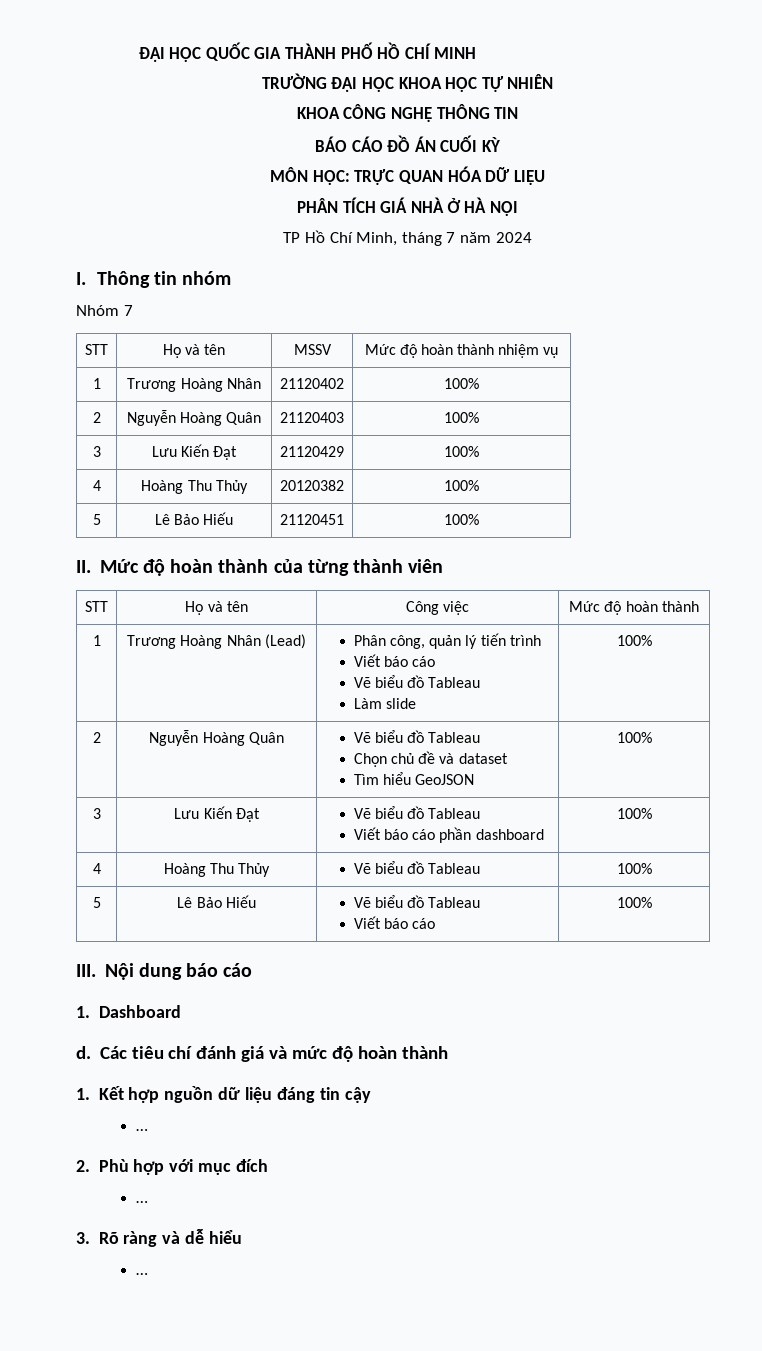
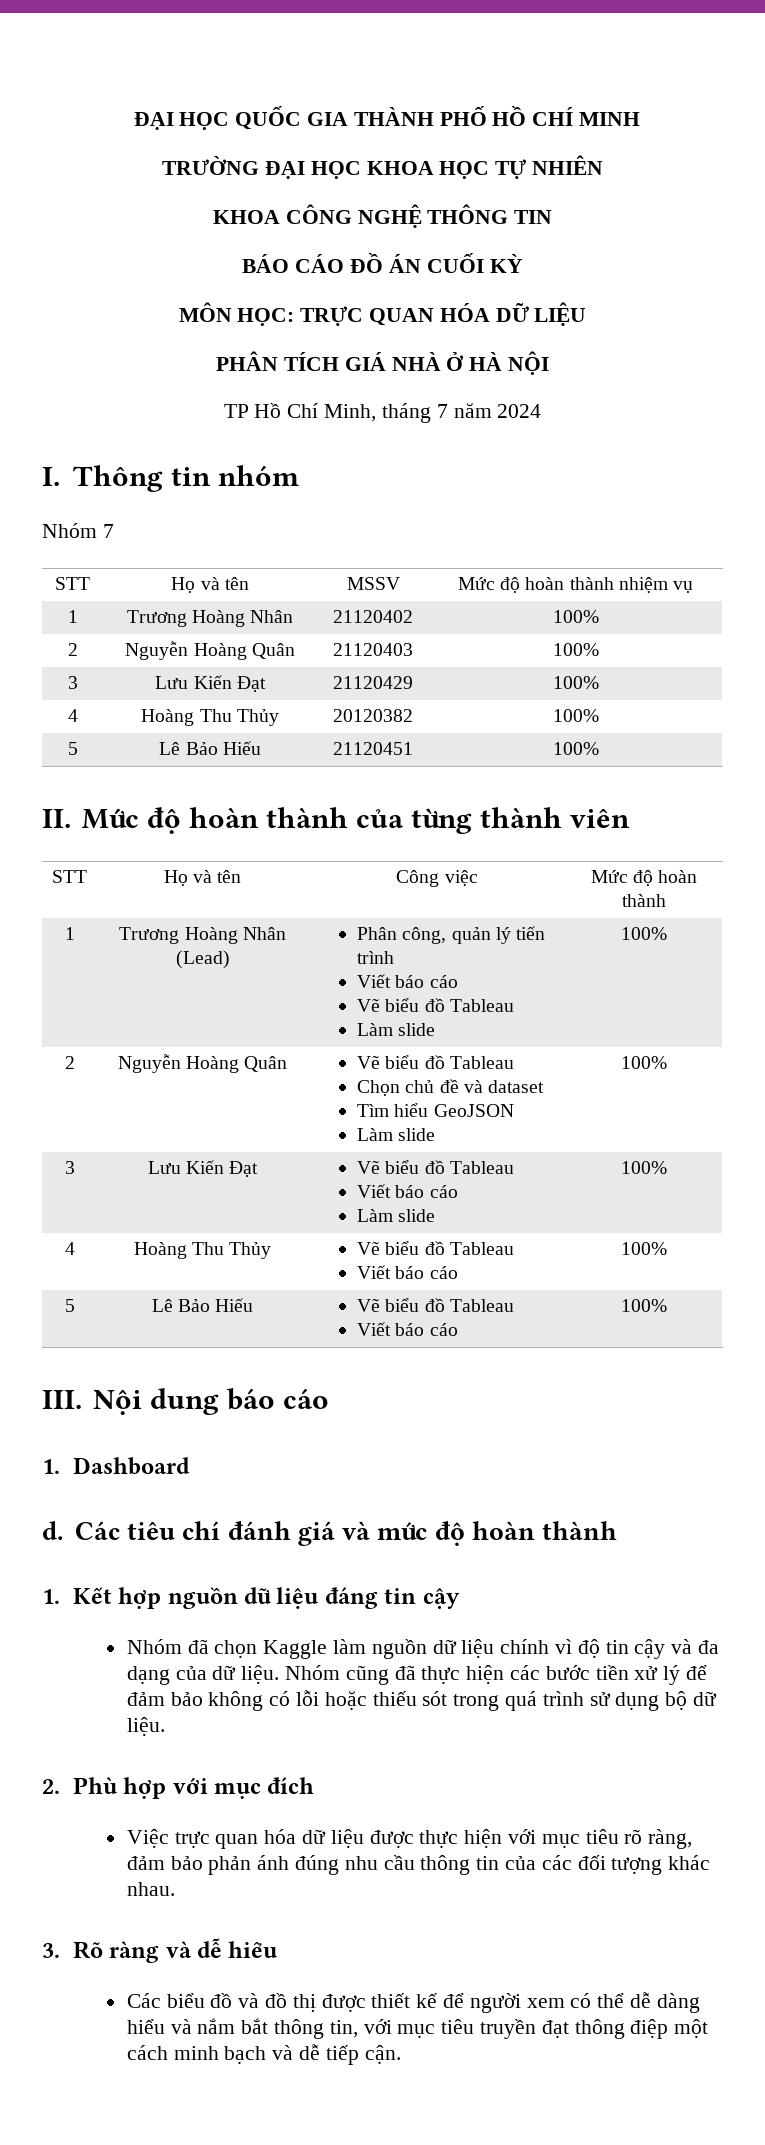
(475, 779) none -> [356,1128,436,1141] // Làm slide
[439,827,544,843] phần dashboard -> [356,1209,436,1222] // Làm slide
(481, 868) none -> [356,1265,458,1279] // Viết báo cáo
[136,1129,149,1131] … -> [126,1639,720,1659] [126,1665,708,1685] [126,1690,718,1711] [126,1717,165,1736] Nhóm đã chọn Kaggle làm nguồn dữ liệu chính vì độ tin cậy và đa dạng của dữ liệu. Nhóm cũng đã thực hiện các bước tiền xử lý để đảm bảo không có lỗi hoặc thiếu sót trong quá trình sử dụng bộ dữ liệu.
[136,1201,149,1203] … -> [126,1829,693,1849] [126,1855,711,1875] [126,1882,175,1896] Việc trực quan hóa dữ liệu được thực hiện với mục tiêu rõ ràng, đảm bảo phản ánh đúng nhu cầu thông tin của các đối tượng khác nhau.
[136,1273,149,1275] … -> [126,1992,700,2013] [126,2018,709,2039] [126,2044,401,2065] Các biểu đồ và đồ thị được thiết kế để người xem có thể dễ dàng hiểu và nắm bắt thông tin, với mục tiêu truyền đạt thông điệp một cách minh bạch và dễ tiếp cận.

